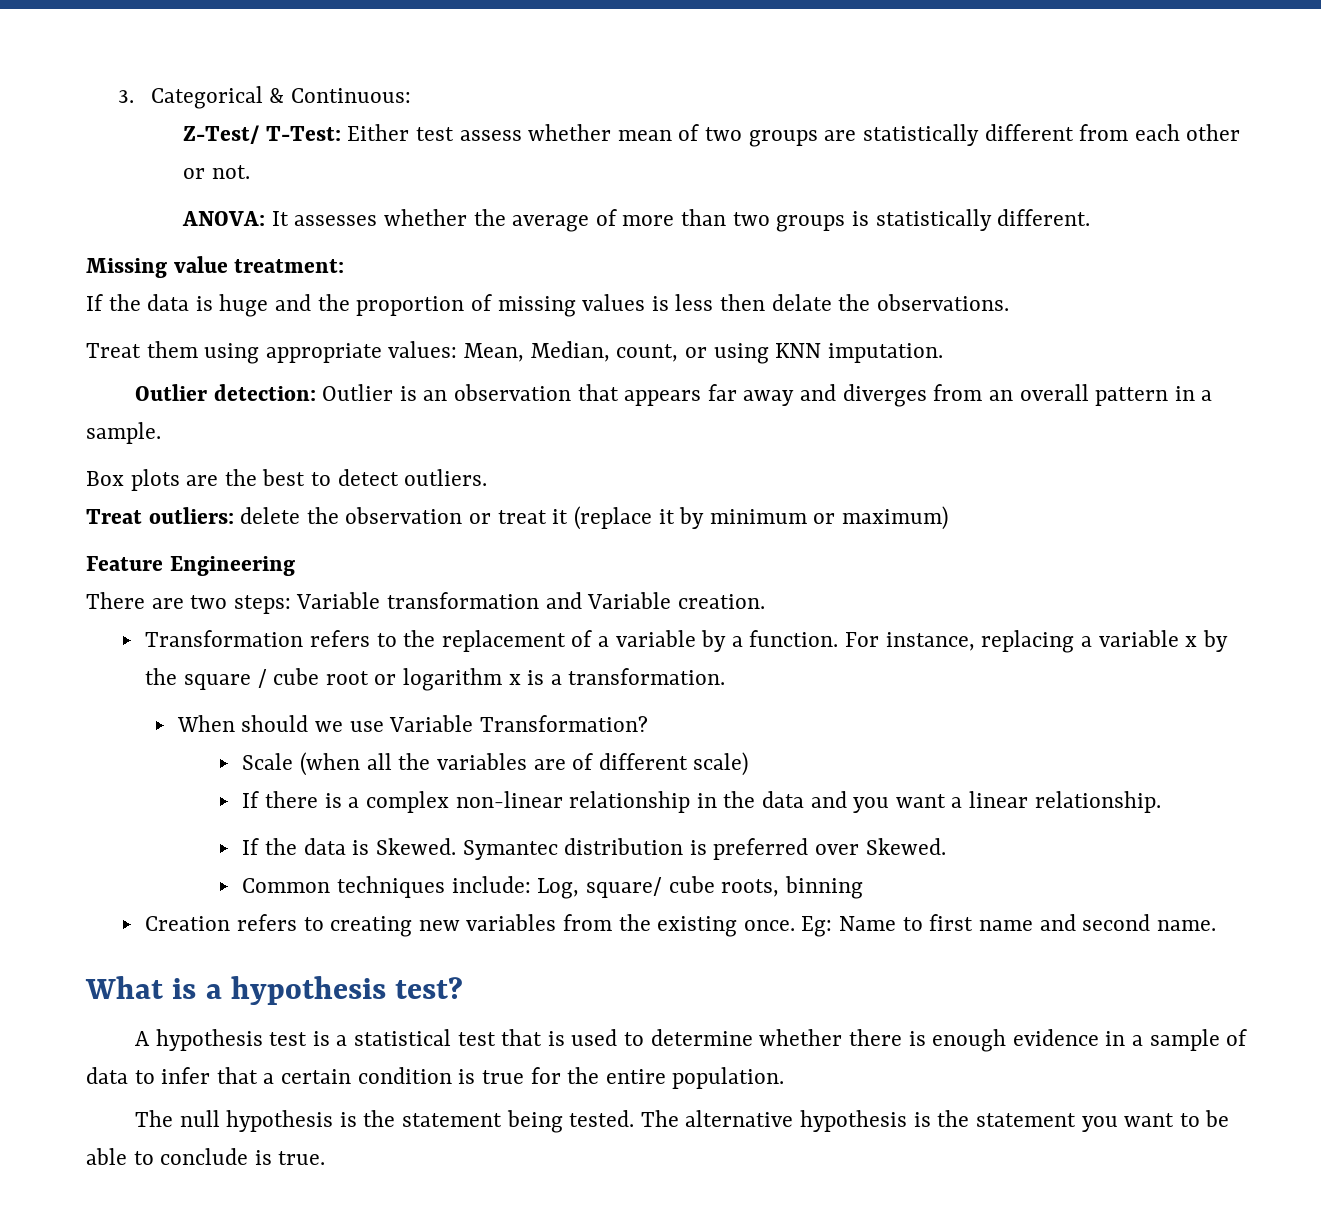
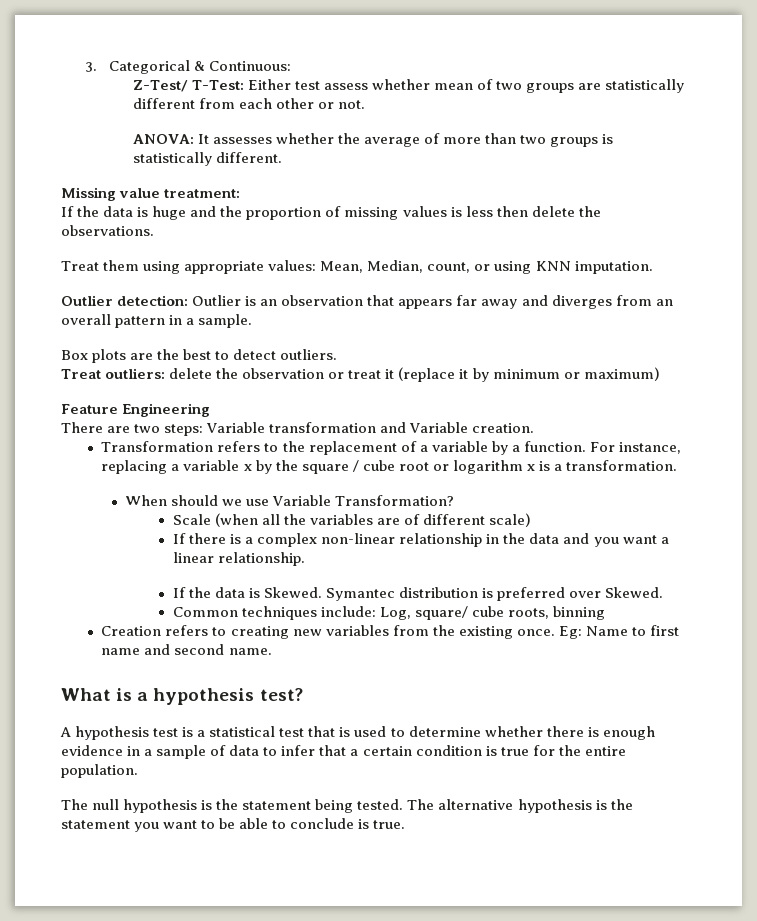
[771,294,832,311] delate -> [531,206,575,217] delete

